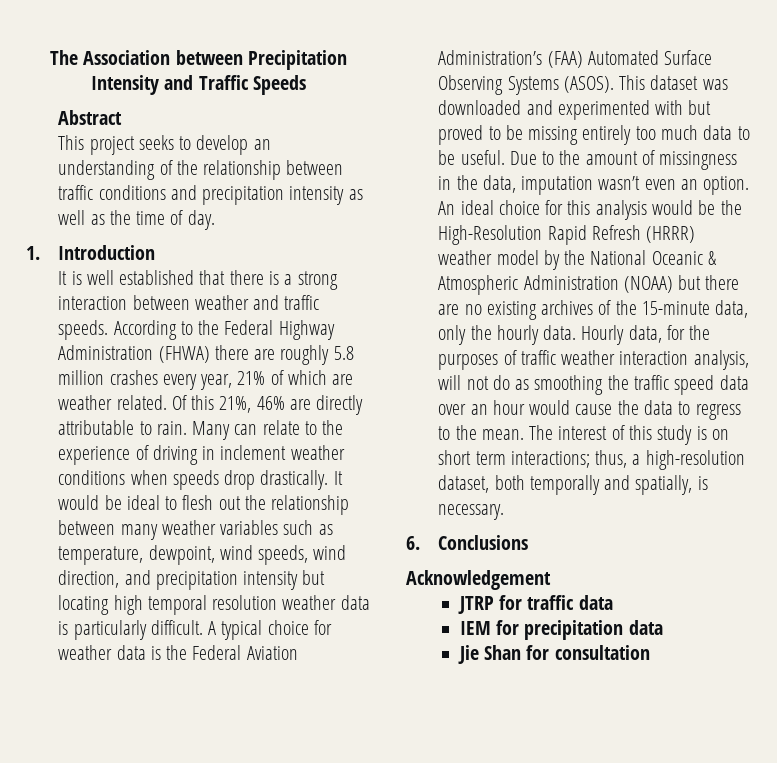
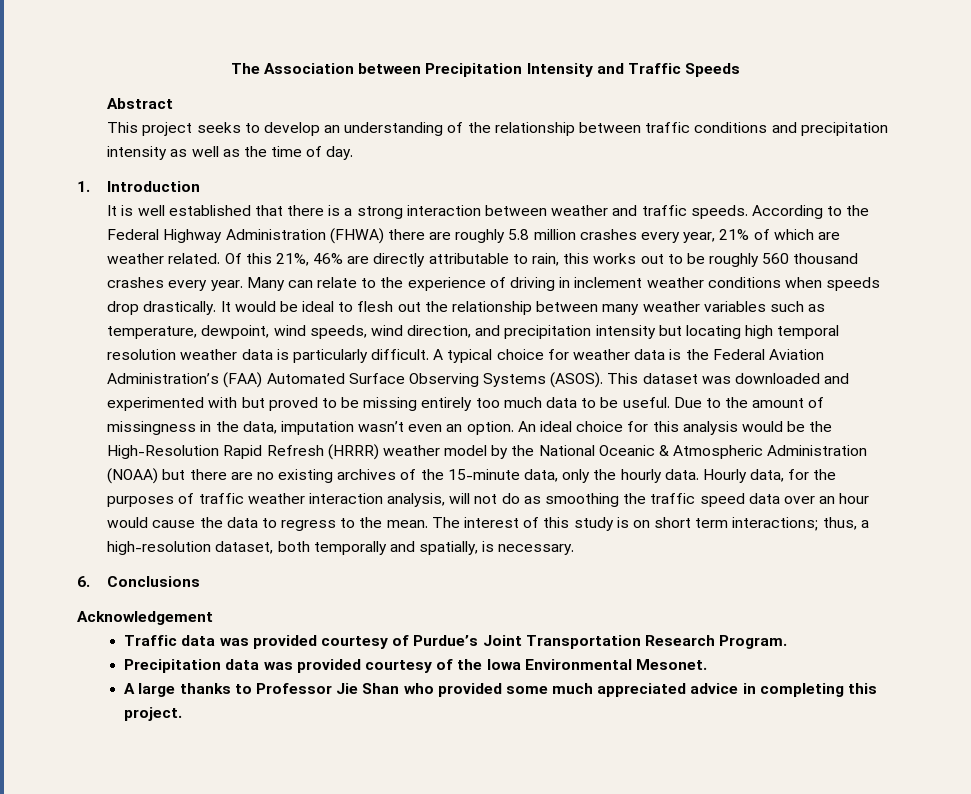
[156,421,187,435] rain. -> [532,253,859,267] [107,277,243,291] rain, this works out to be roughly 560 thousand crashes every year.
[457,595,613,614] [459,620,663,640] [457,645,650,664] JTRP for traffic data // IEM for precipitation data // Jie Shan for consultation -> [124,635,788,649] [124,659,707,673] [124,683,877,697] [124,707,183,721] Traffic data was provided courtesy of Purdue’s Joint Transportation Research Program. // Precipitation data was provided courtesy of the Iowa Environmental Mesonet. // A large thanks to Professor Jie Shan who provided some much appreciated advice in completing this project.

